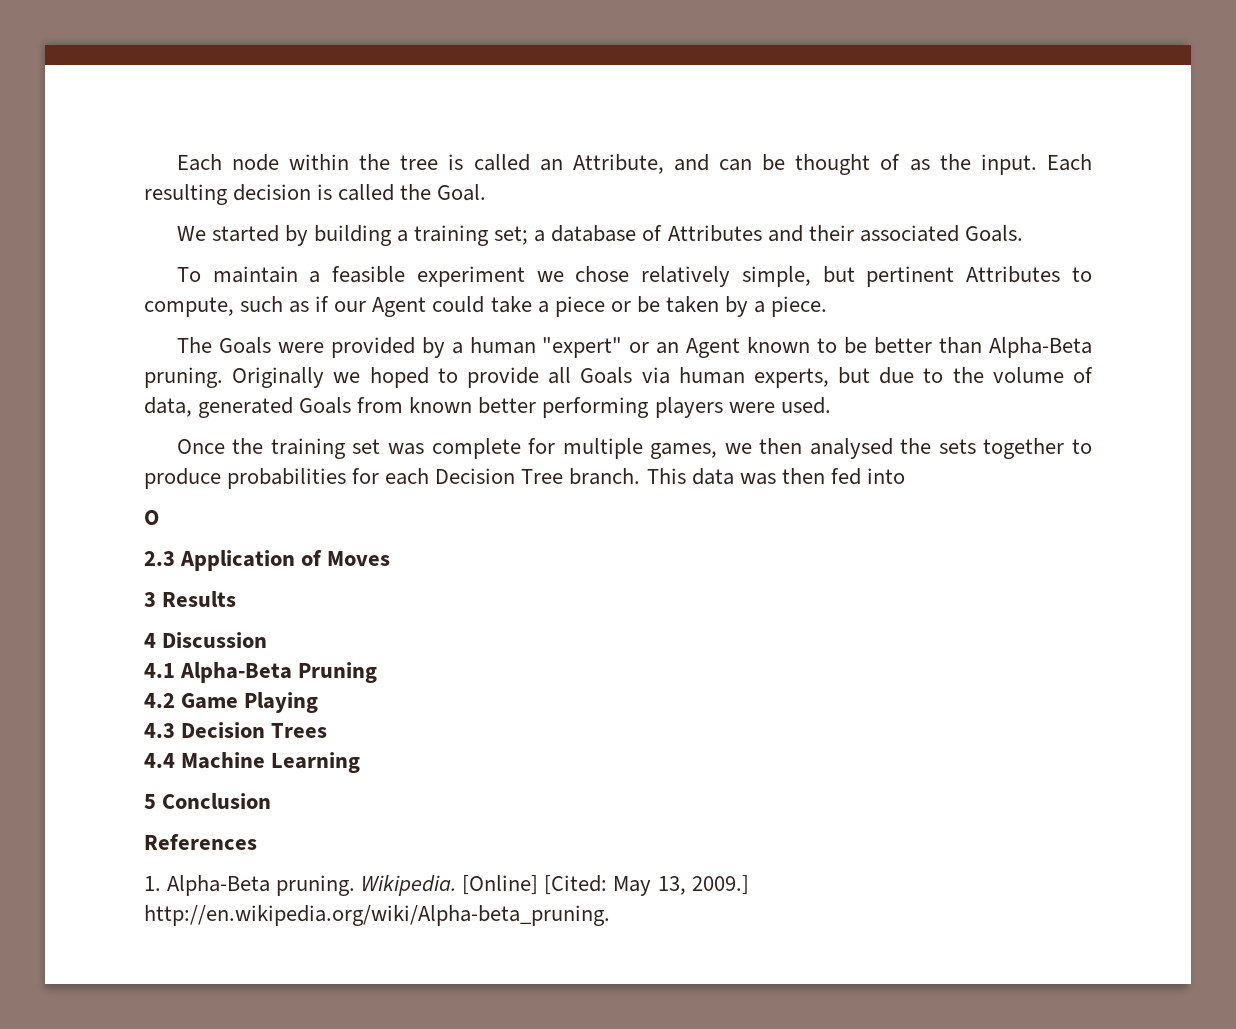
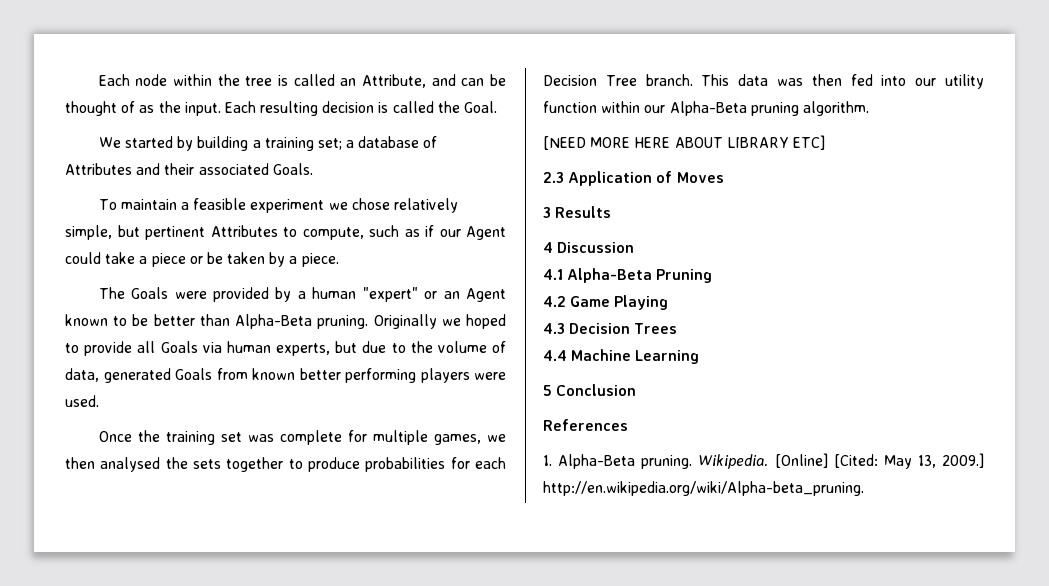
[144,510,159,525] // O -> [915,74,984,89] [543,101,869,116] [543,135,825,150] our utility function within our Alpha-Beta pruning algorithm. // [NEED MORE HERE ABOUT LIBRARY ETC]

